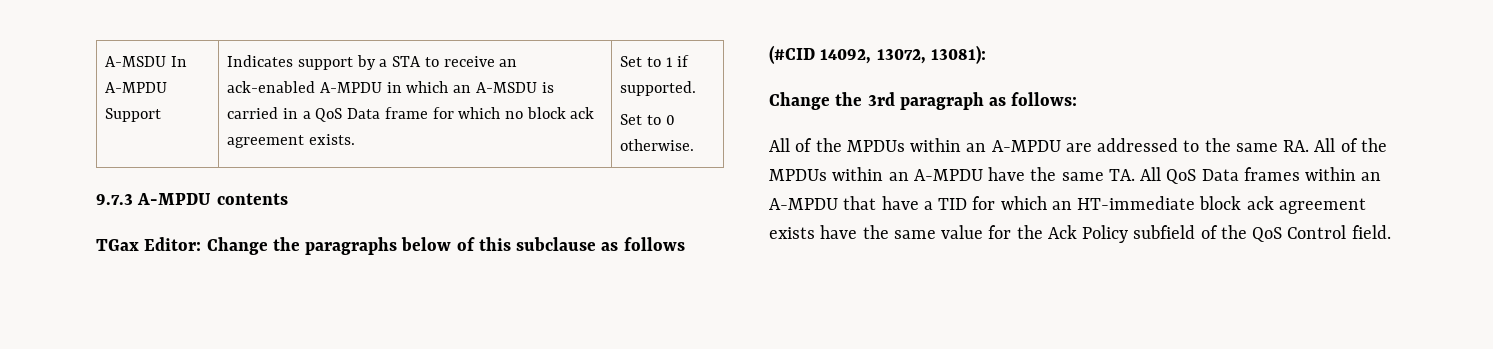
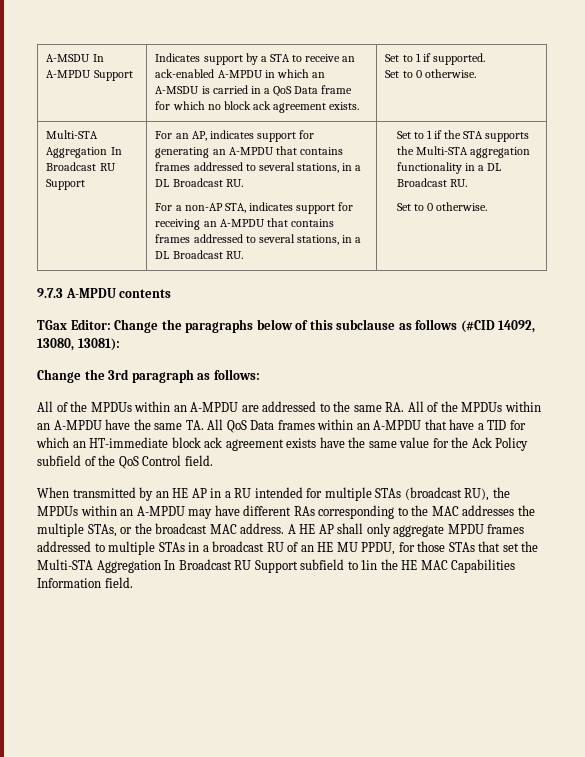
(695, 145) none -> [46,130,99,139] [46,147,122,158] [46,162,116,171] [46,179,86,190] [155,130,314,142] [155,146,343,158] [155,162,362,173] [155,178,243,187] [155,202,354,214] [155,218,334,230] [155,234,362,245] [155,250,243,259] [396,130,530,142] [396,146,530,158] [396,162,501,174] [396,178,467,187] [396,202,487,211] // Multi-STA Aggregation In Broadcast RU Support | For an AP, indicates support for generating an A-MPDU that contains frames addressed to several stations, in a DL Broadcast RU. // For a non-AP STA, indicates support for receiving an A-MPDU that contains frames addressed to several stations, in a DL Broadcast RU. | Set to 1 if the STA supports the Multi-STA aggregation functionality in a DL Broadcast RU. // Set to 0 otherwise.
[876,49,926,64] 13072, -> [37,338,74,351] 13080,
(1391, 232) none -> [37,487,510,501] [37,505,535,519] [37,523,525,537] [37,541,539,555] [37,559,516,573] [37,577,133,588] // When transmitted by an HE AP in a RU intended for multiple STAs (broadcast RU), the MPDUs within an A-MPDU may have different RAs corresponding to the MAC addresses the multiple STAs, or the broadcast MAC address. A HE AP shall only aggregate MPDU frames addressed to multiple STAs in a broadcast RU of an HE MU PPDU, for those STAs that set the Multi-STA Aggregation In Broadcast RU Support subfield to 1in the HE MAC Capabilities Information field.

